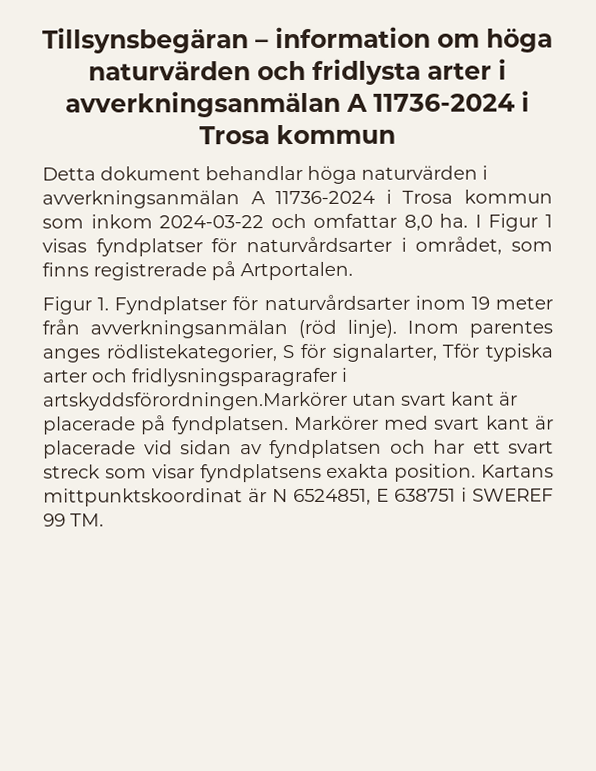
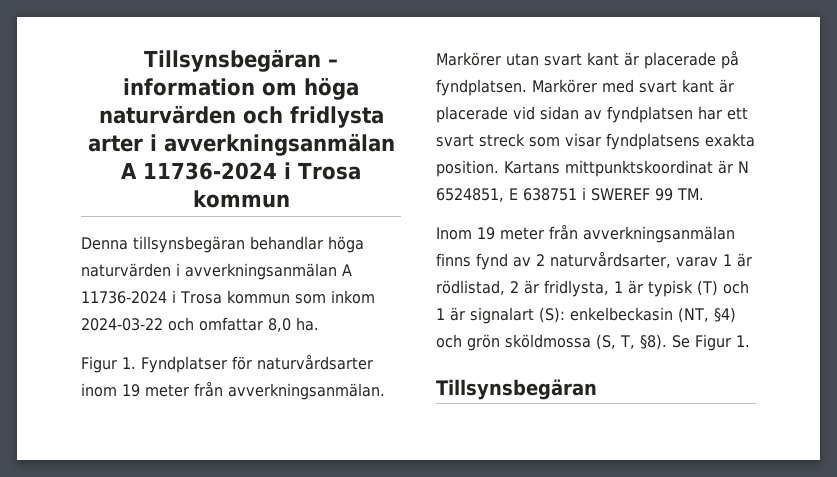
[42,166,201,181] Detta dokument -> [81,236,245,253] Denna tillsynsbegäran
[474,213,553,232] [42,236,553,257] [42,261,353,281] I Figur 1 visas fyndplatser för naturvårdsarter i området, som finns registrerade på Artportalen. -> (319, 324) none
[90,319,553,339] [42,343,553,363] [42,367,347,387] [43,391,348,411] avverkningsanmälan (röd linje). Inom parentes anges rödlistekategorier, S för signalarter, Tför typiska arter och fridlysningsparagrafer i artskyddsförordningen.Markörer -> [228,383,385,400] [436,52,501,66] avverkningsanmälan. Markörer
[389,439,426,454] och -> (693, 114) none
(104, 520) none -> [436,224,735,243] [436,251,752,270] [436,280,749,297] [436,307,736,324] [436,334,750,351] [436,379,597,400] // Inom 19 meter från avverkningsanmälan finns fynd av 2 naturvårdsarter, varav 1 är rödlistad, 2 är fridlysta, 1 är typisk (T) och 1 är signalart (S): enkelbeckasin (NT, §4) och grön sköldmossa (S, T, §8). Se Figur 1. // Tillsynsbegäran

